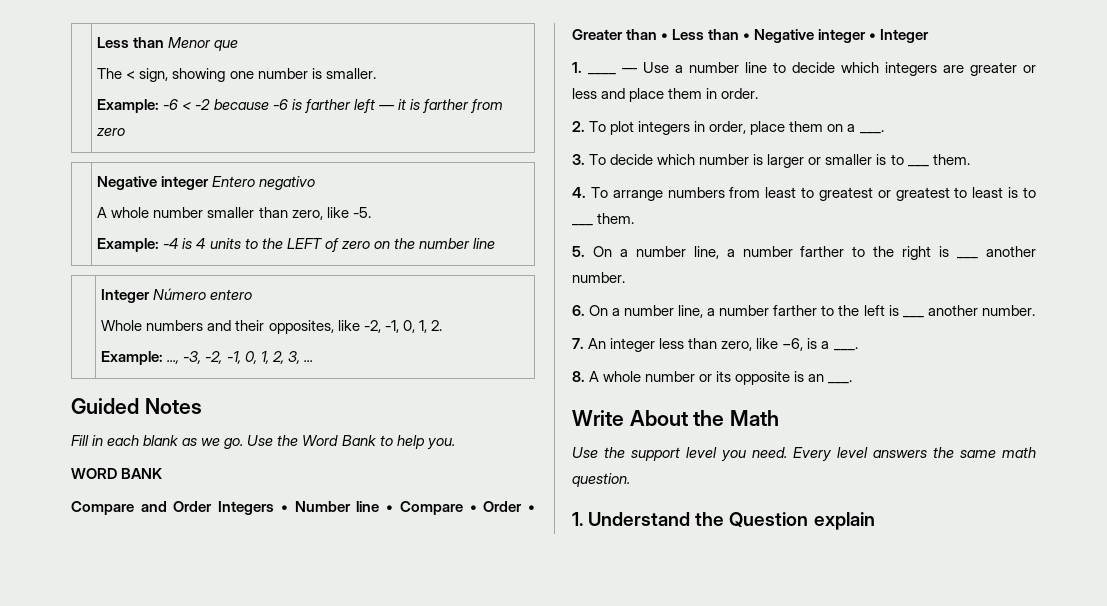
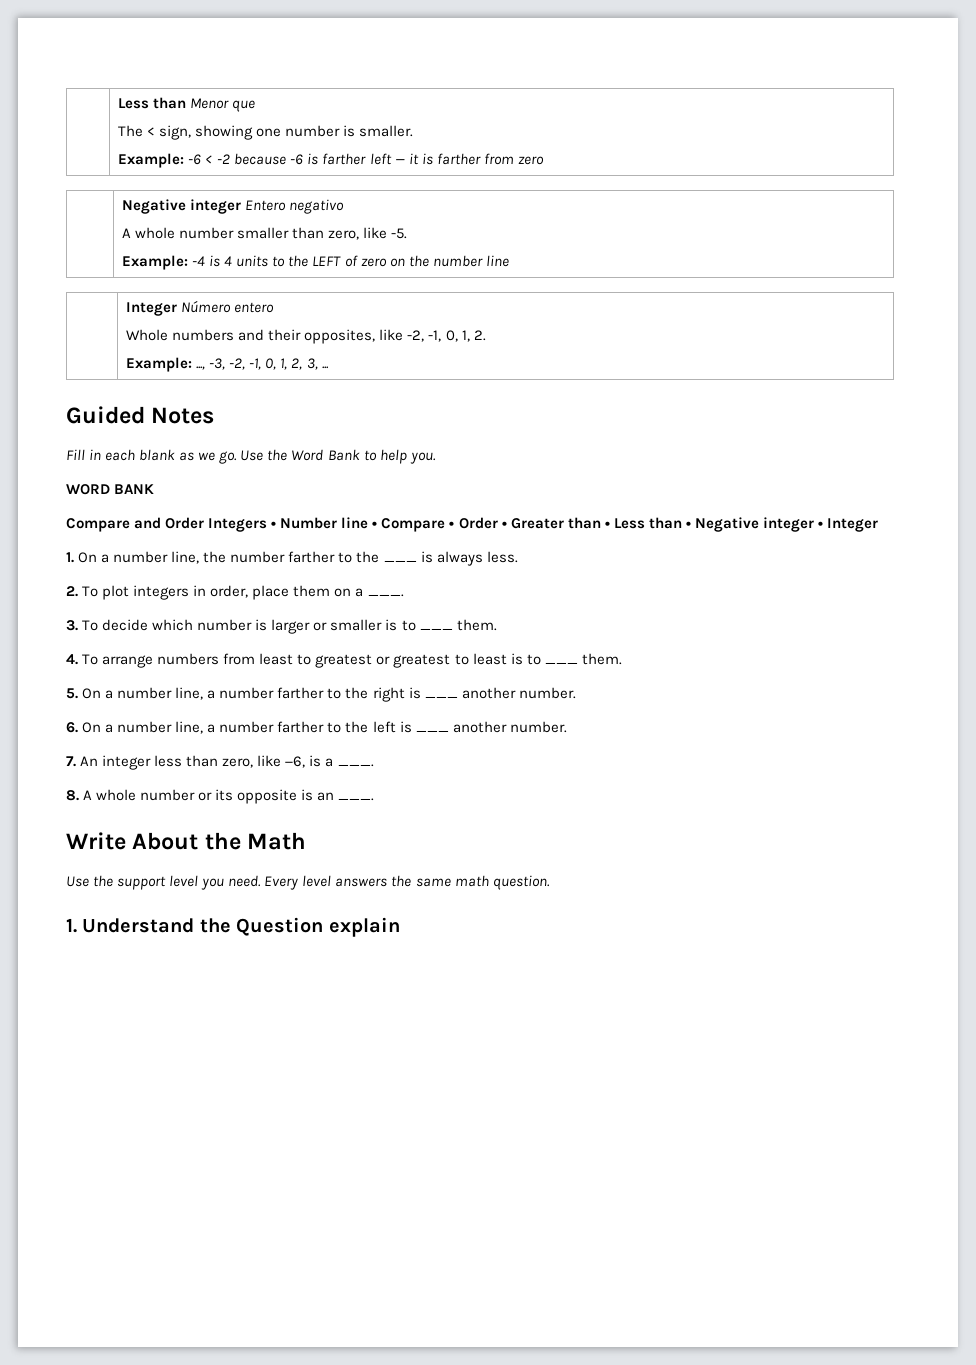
[588,73,616,75] [622,62,1036,76] [572,88,759,102] ____ — Use a number line to decide which integers are greater or less and place them in order. -> [78,551,518,566] On a number line, the number farther to the ___ is always less.

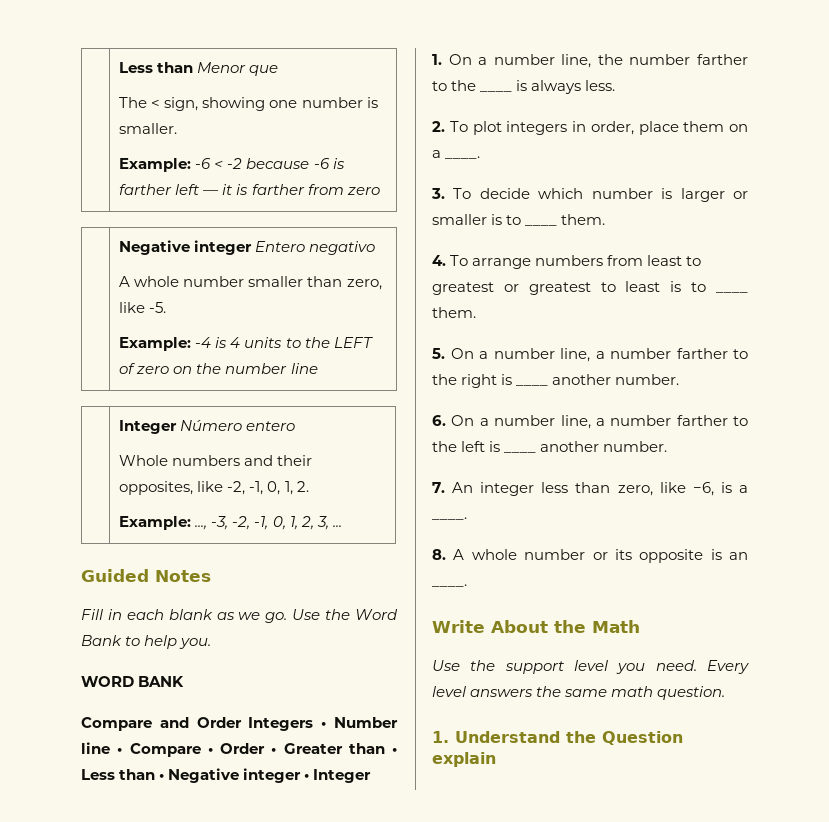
[383,560,417,562] ___ -> [480,91,513,92] ____
[367,594,404,597] ___. -> [445,156,481,159] ____.
[419,628,453,630] ___ -> [525,225,558,226] ____
[544,662,578,664] ___ -> [716,292,748,293] ____
[424,696,458,698] ___ -> [516,385,549,386] ____
[415,730,449,732] ___ -> [504,452,537,453] ____
[337,764,374,767] ___. -> [432,517,467,520] ____.
[338,798,375,801] ___. -> [432,584,467,587] ____.

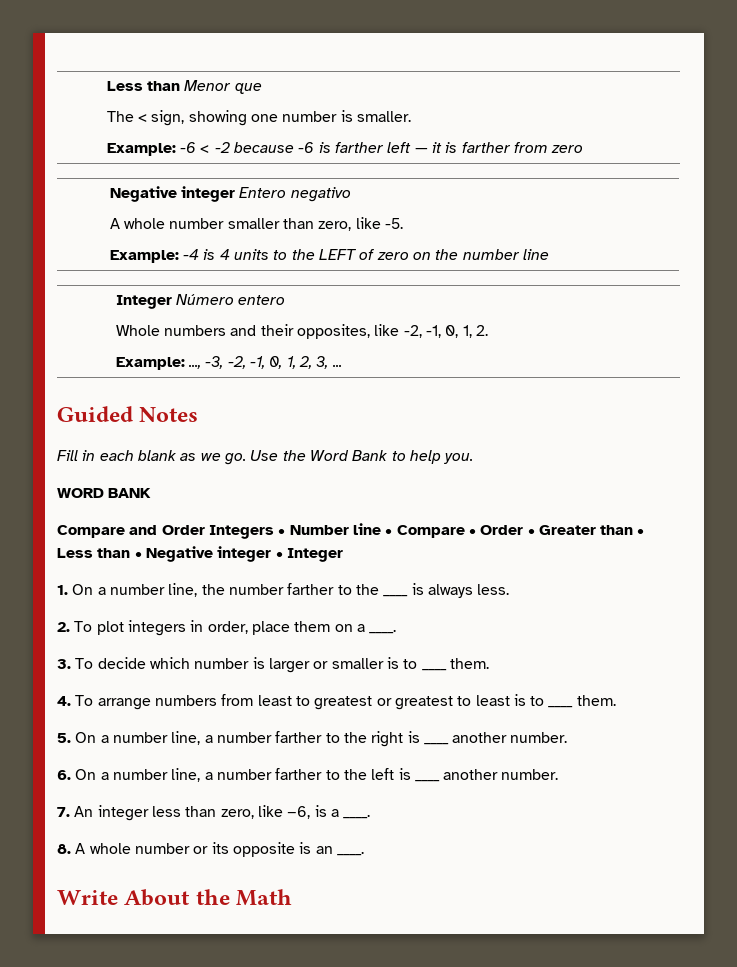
[432,660,749,674] [432,686,726,700] [432,731,683,745] [432,752,496,767] // Use the support level you need. Every level answers the same math question. // 1. Understand the Question explain -> (293, 897) none

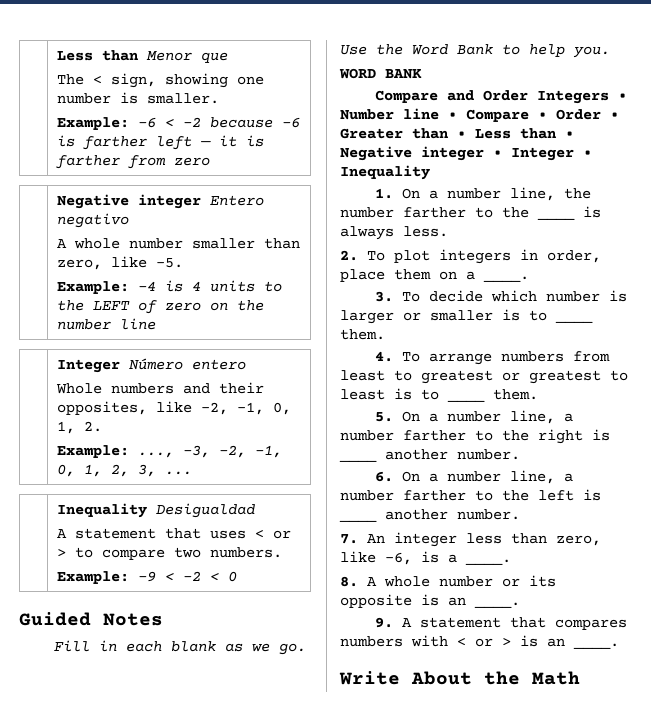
(342, 365) none -> [57,503,256,518] [57,528,292,539] [57,547,283,560] [57,571,238,584] // | Inequality Desigualdad // A statement that uses < or > to compare two numbers. // Example: −9 < −2 < 0
(343, 555) none -> [583,150,592,157] [340,165,430,180] • Inequality
(364, 853) none -> [375,617,628,630] [340,635,619,649] // 9. A statement that compares numbers with < or > is an ____.

